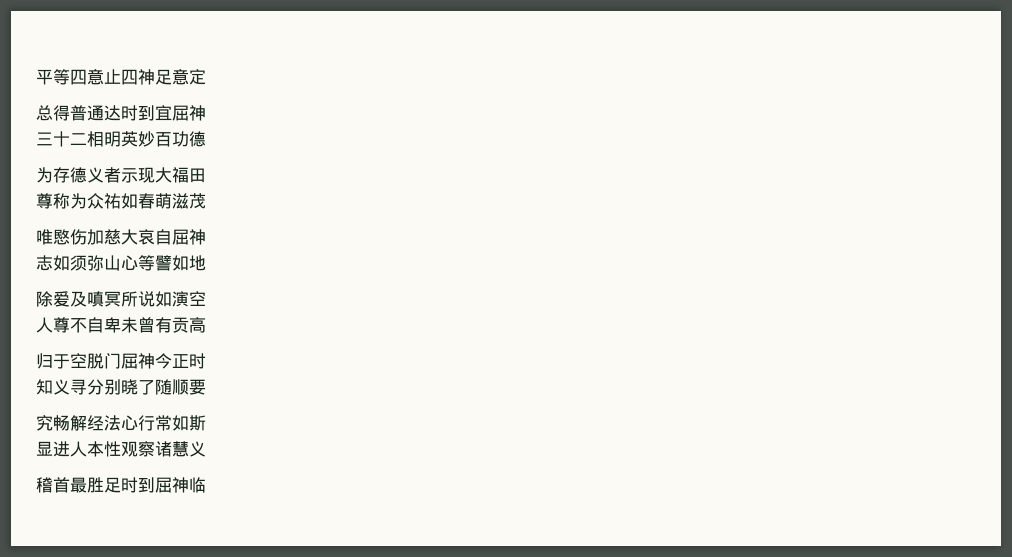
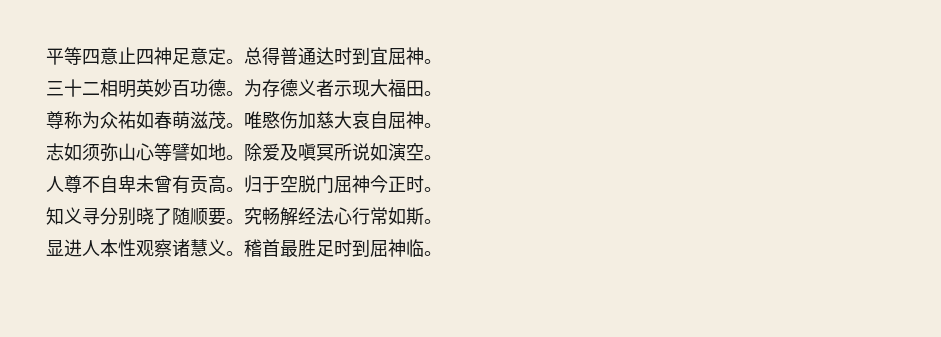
(206, 77) // -> [226,59,244,64] 。
(206, 113) none -> [424,59,442,64] 。
(206, 139) // -> [226,91,244,96] 。
(206, 175) none -> [424,91,442,96] 。
(206, 201) // -> [226,123,244,128] 。
(206, 237) none -> [424,123,442,128] 。
(206, 263) // -> [226,155,244,160] 。
(206, 298) none -> [424,155,442,160] 。
(206, 325) // -> [226,187,244,192] 。
(206, 361) none -> [424,187,442,192] 。
(206, 387) // -> [226,219,244,224] 。
(206, 423) none -> [424,219,442,224] 。
(206, 449) // -> [226,251,244,256] 。
(206, 485) none -> [424,251,442,256] 。

